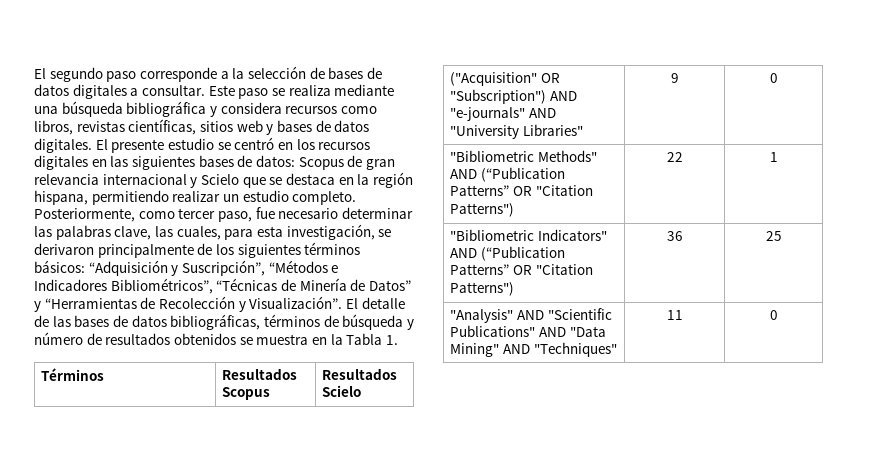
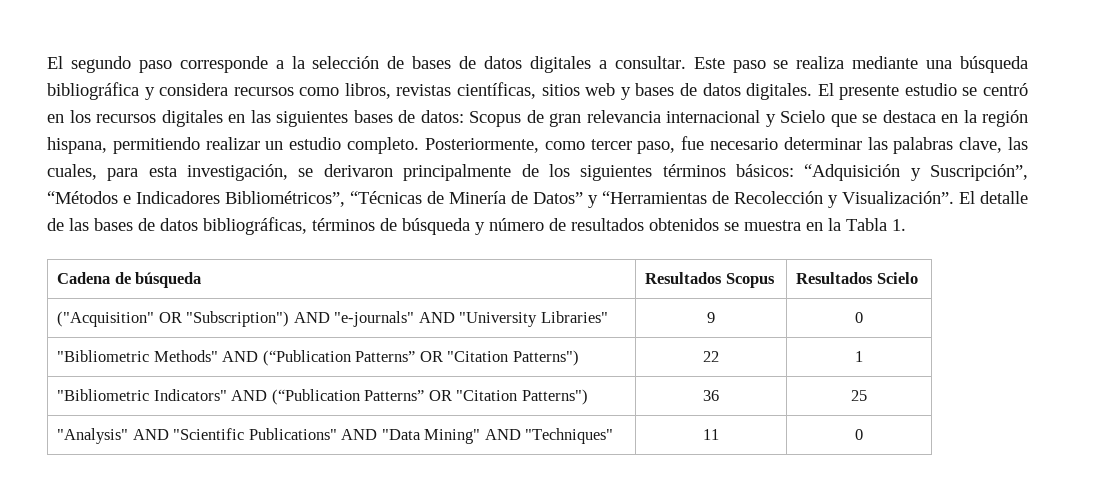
[41,368,105,381] Términos -> [57,272,202,288] Cadena de búsqueda

